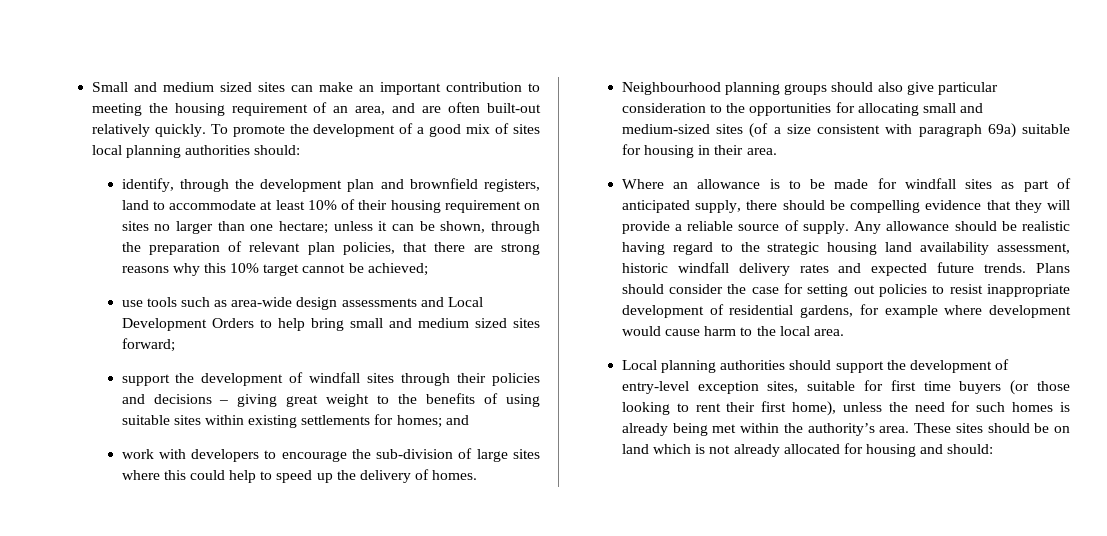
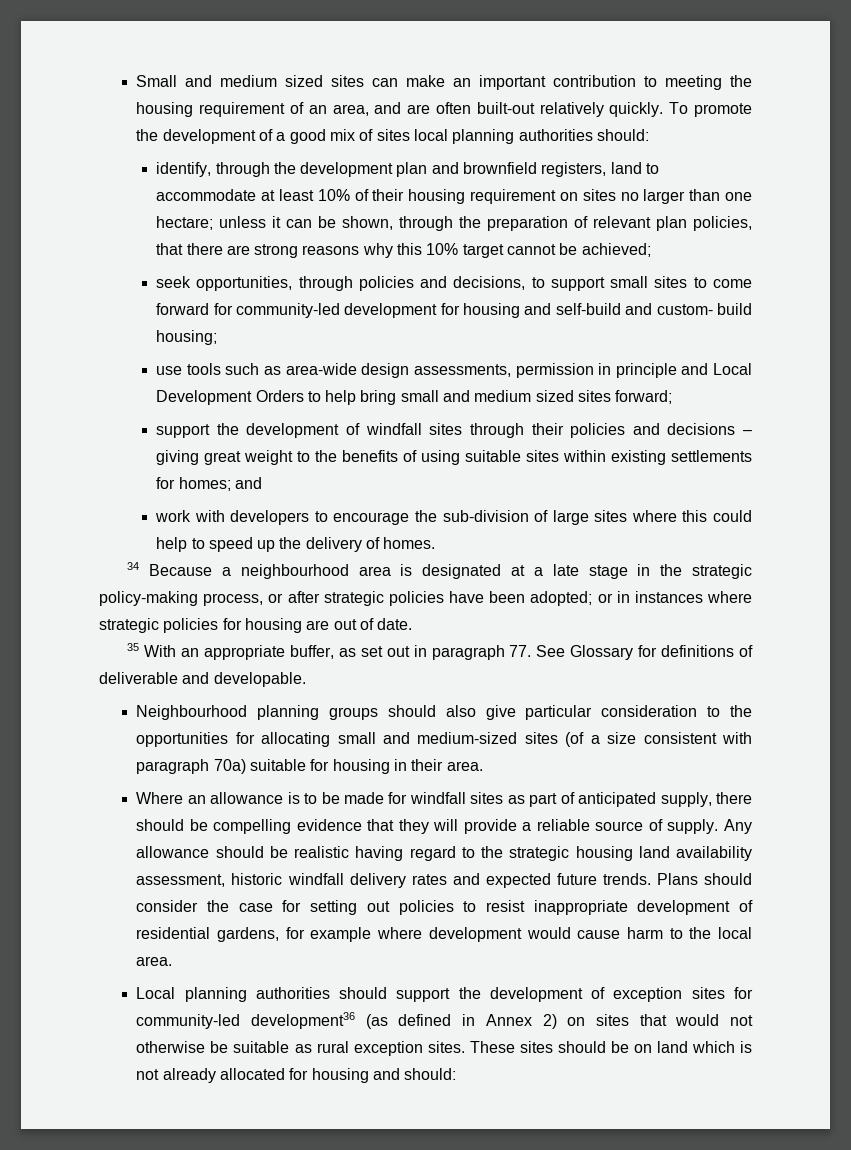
(428, 269) none -> [156,276,753,291] [156,303,752,318] [156,330,218,345] // seek opportunities, through policies and decisions, to support small sites to come forward for community-led development for housing and self-build and custom- build housing;
[341,298,417,307] assessments -> [413,363,677,378] assessments, permission in principle
(478, 475) none -> [127,562,753,579] [99,591,753,606] [99,618,413,633] [127,643,754,660] [99,672,306,687] // 34 Because a neighbourhood area is designated at a late stage in the strategic policy-making process, or after strategic policies have been adopted; or in instances where strategic policies for housing are out of date. // 35 With an appropriate buffer, as set out in paragraph 77. See Glossary for definitions of deliverable and developable.
[987,123,1016,138] 69a) -> [213,759,246,774] 70a)
[621,380,1070,395] [621,401,1070,416] [621,423,910,436] entry-level exception sites, suitable for first time buyers (or those looking to rent their first home), unless the need for such homes is already being met within the authority’s area. -> [613,987,754,1002] [136,1012,753,1029] [136,1041,465,1056] exception sites for community-led development36 (as defined in Annex 2) on sites that would not otherwise be suitable as rural exception sites.

